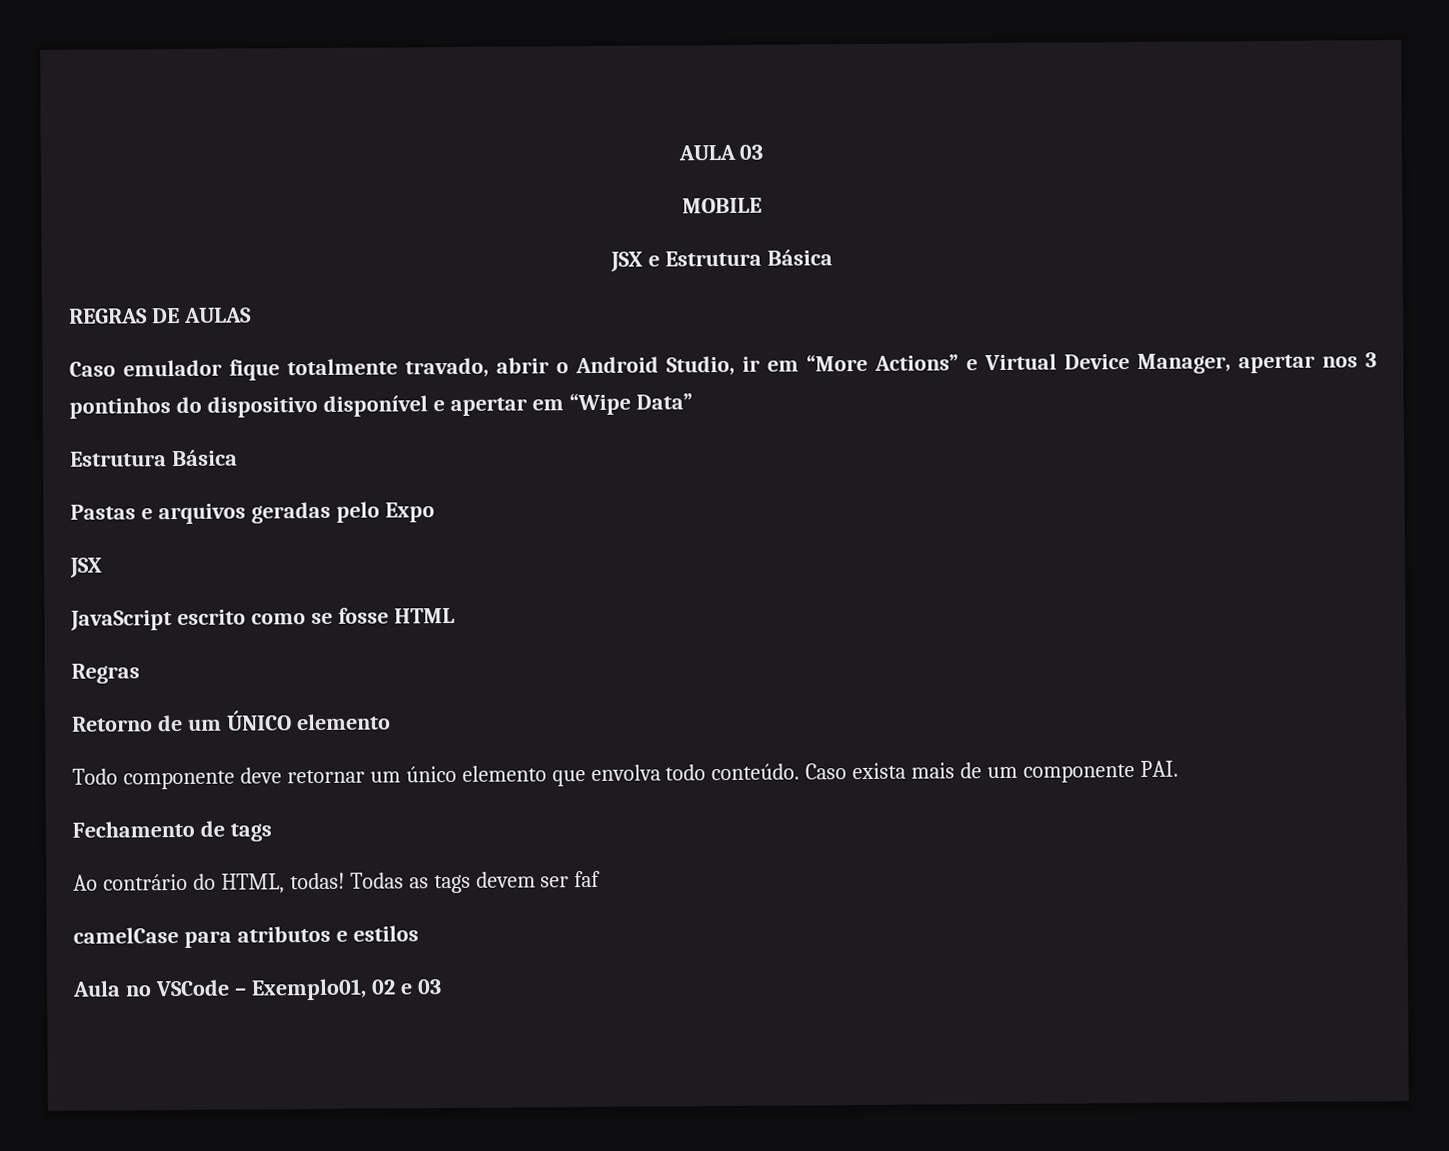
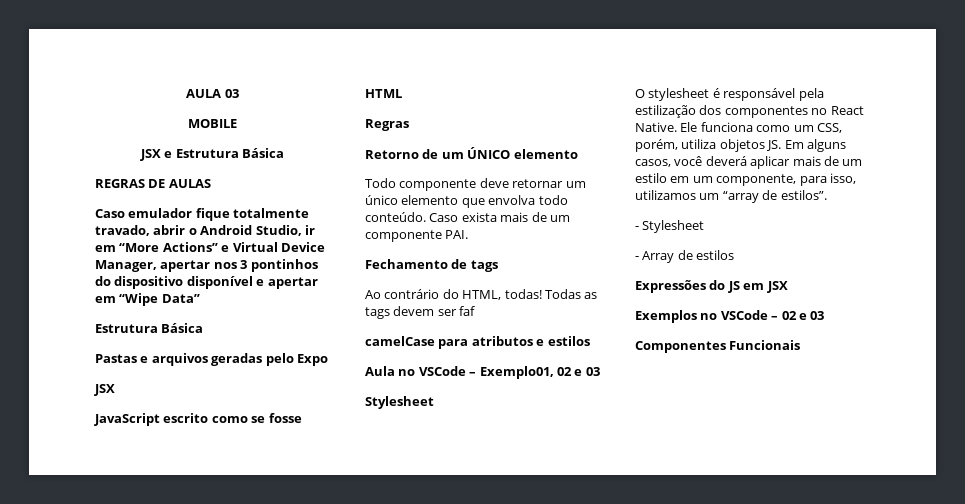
(442, 987) none -> [365,396,434,409] [635,88,824,101] [635,105,864,118] [635,122,842,133] [635,139,846,152] [635,156,863,169] [635,173,856,186] [635,190,827,203] [635,220,705,233] [635,250,735,263] [635,280,788,293] [635,310,825,323] [635,340,801,353] // Stylesheet // O stylesheet é responsável pela estilização dos componentes no React Native. Ele funciona como um CSS, porém, utiliza objetos JS. Em alguns casos, você deverá aplicar mais de um estilo em um componente, para isso, utilizamos um “array de estilos”. // - Stylesheet // - Array de estilos // Expressões do JS em JSX // Exemplos no VSCode – 02 e 03 // Componentes Funcionais

